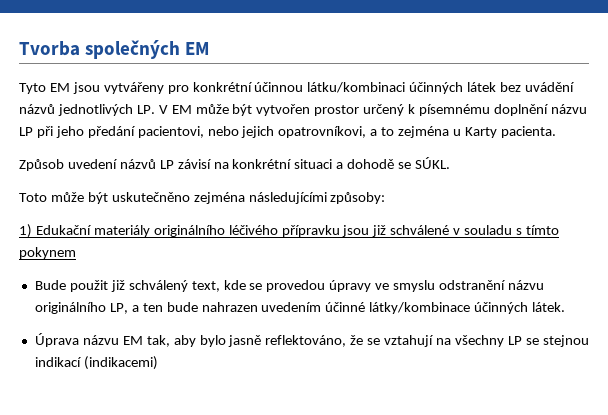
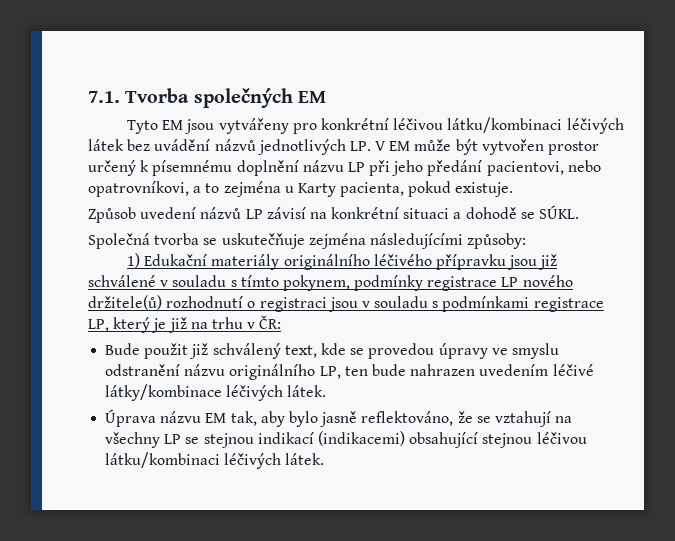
(19, 48) none -> [88,91,120,103] 7.1.
[254,82,464,94] účinnou látku/kombinaci účinných -> [393,117,624,134] léčivou látku/kombinaci léčivých
[241,126,275,138] jejich -> (601, 166) none
[500,126,556,138] pacienta. -> [340,181,514,197] pacienta, pokud existuje.
[19,192,190,204] Toto může být uskutečněno -> [88,233,305,249] Společná tvorba se uskutečňuje
[19,247,76,259] pokynem -> [282,275,573,291] [88,295,604,312] [88,315,282,333] pokynem, podmínky registrace LP nového držitele(ů) rozhodnutí o registraci jsou v souladu s podmínkami registrace LP, který je již na trhu v ČR:
[131,305,139,312] a -> (341, 372) none
[325,302,529,314] účinné látky/kombinace účinných -> [552,364,594,376] [105,384,284,401] léčivé látky/kombinace léčivých
(158, 363) none -> [409,432,587,448] [105,452,325,469] obsahující stejnou léčivou látku/kombinaci léčivých látek.

